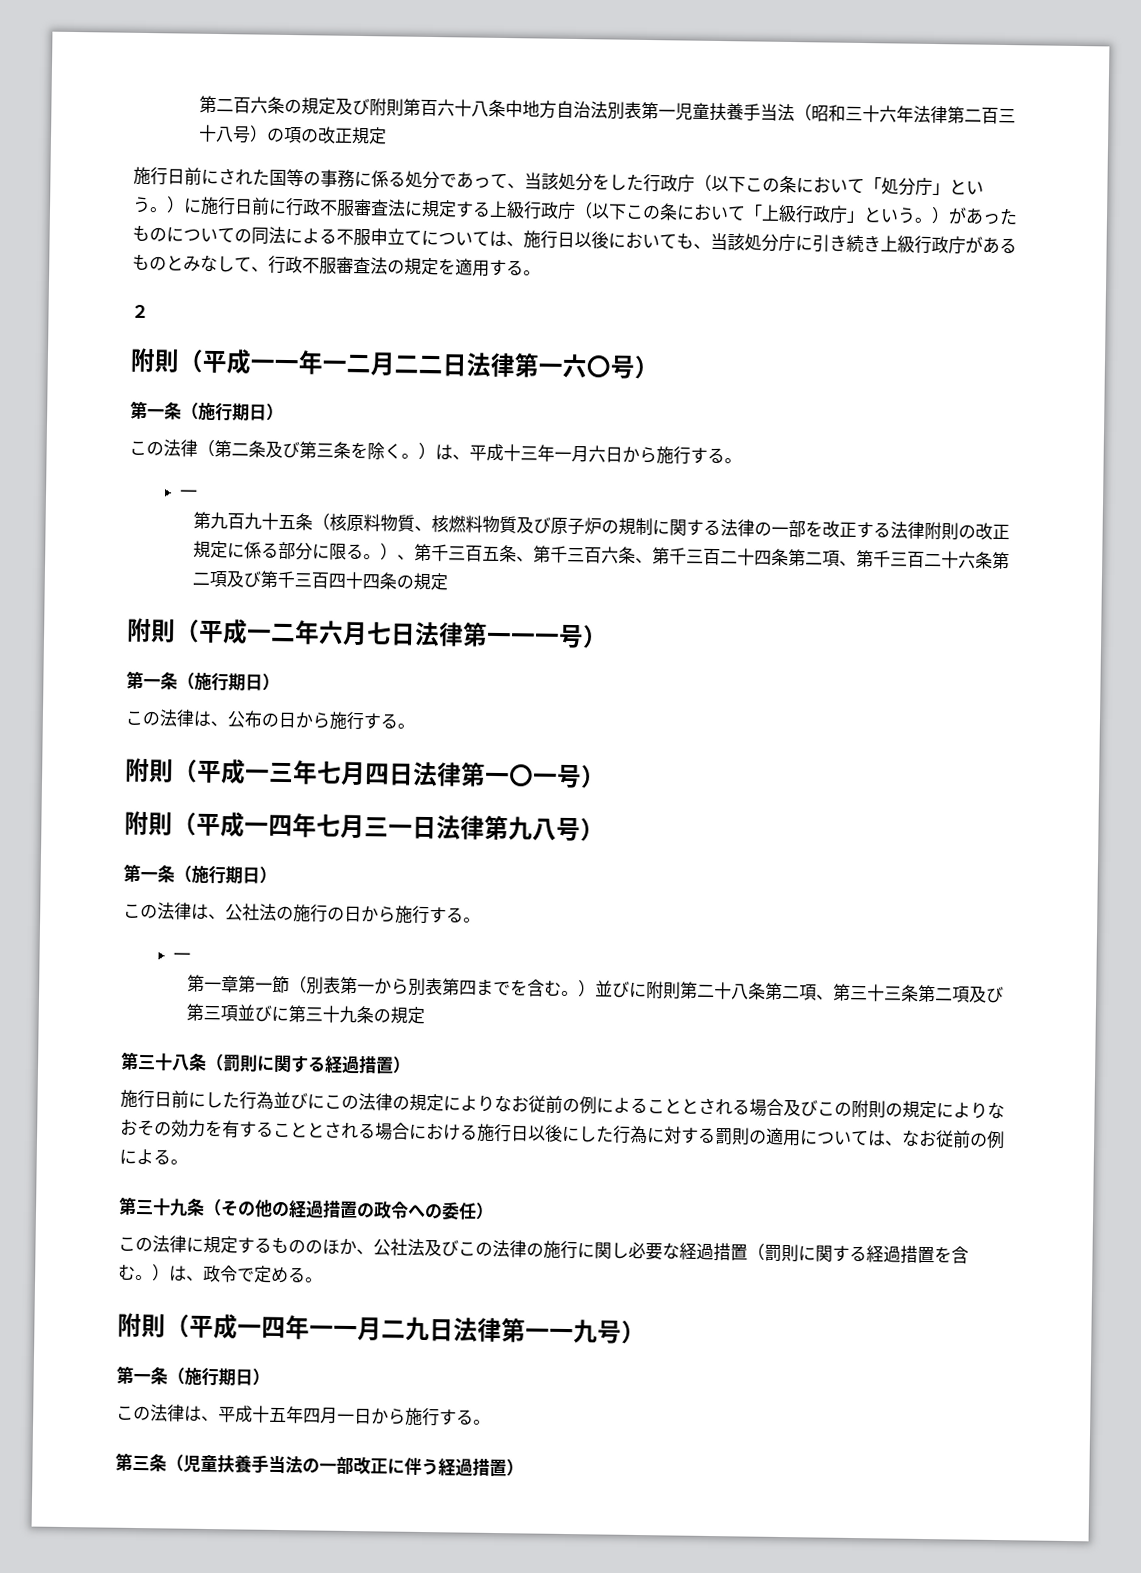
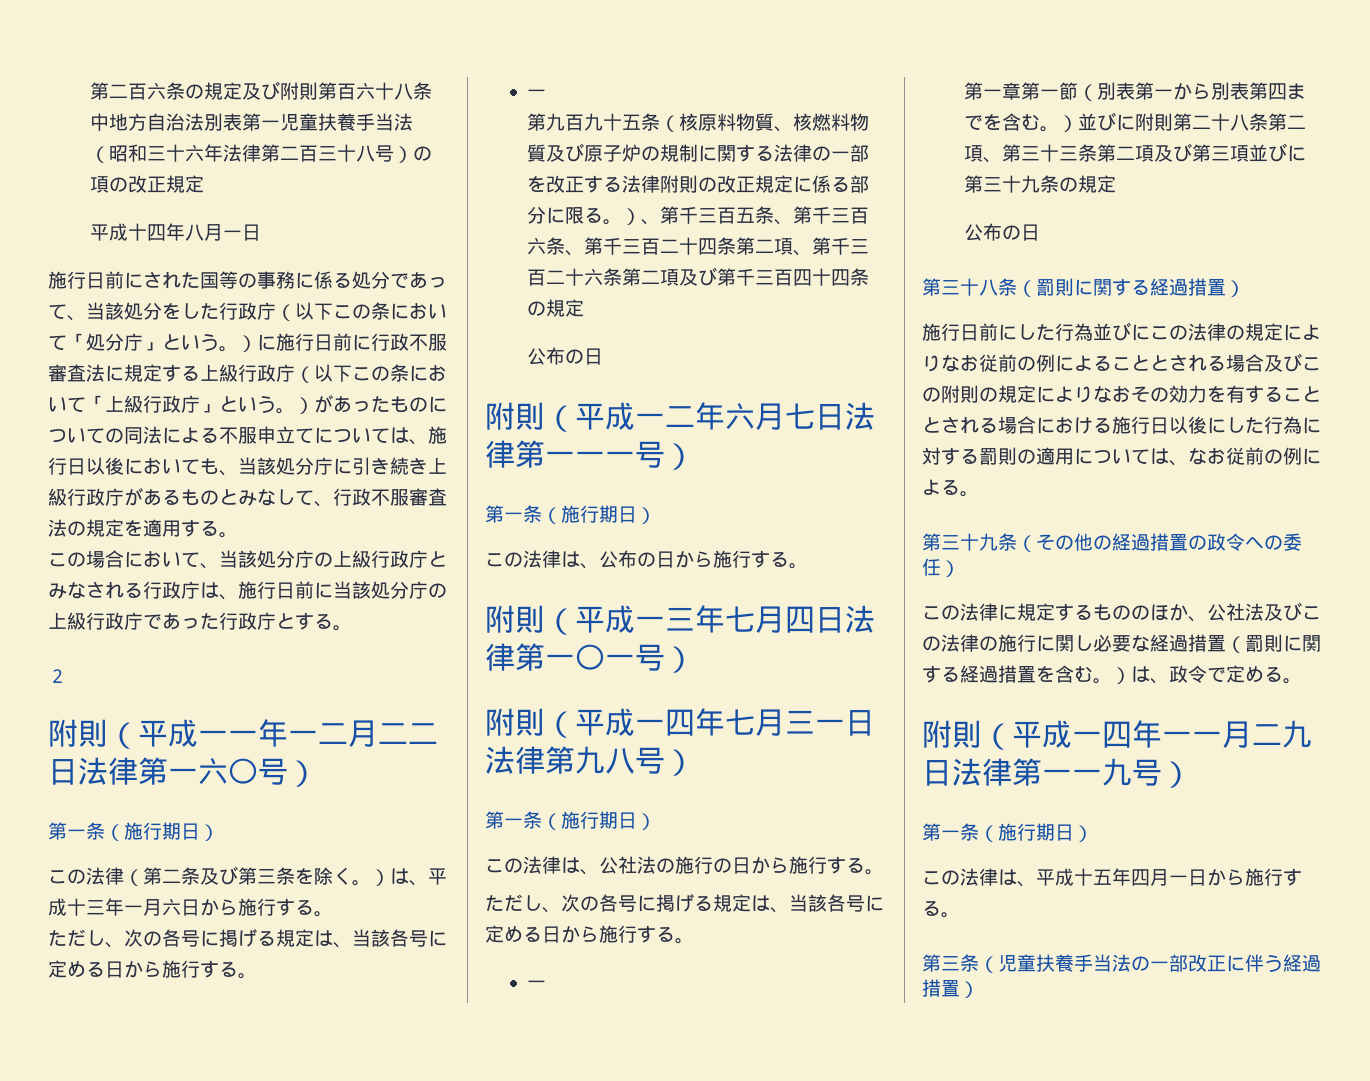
(388, 136) none -> [90,223,262,241] // 平成十四年八月一日
(541, 273) none -> [48,550,447,569] [48,581,447,600] [48,612,352,631] // この場合において、当該処分庁の上級行政庁とみなされる行政庁は、施行日前に当該処分庁の上級行政庁であった行政庁とする。
(742, 461) none -> [48,929,447,948] [48,960,257,979] // ただし、次の各号に掲げる規定は、当該各号に定める日から施行する。
(449, 582) none -> [527,347,604,365] // 公布の日
(481, 920) none -> [485,894,884,913] [485,925,694,944] // ただし、次の各号に掲げる規定は、当該各号に定める日から施行する。
(426, 1015) none -> [964,223,1041,241] // 公布の日

